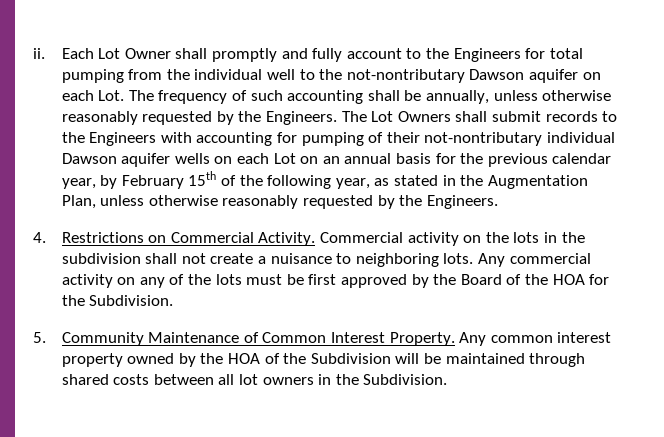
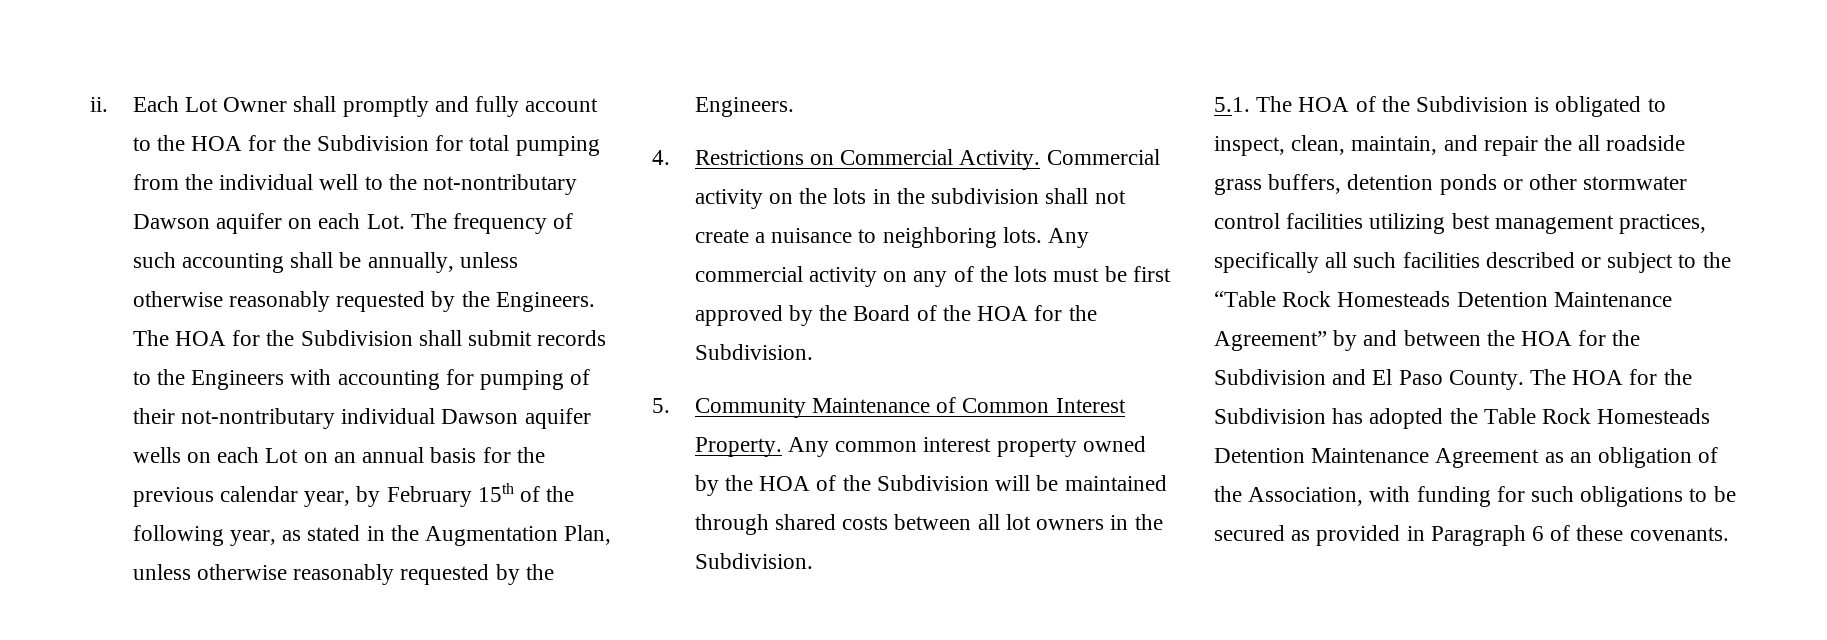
[453,48,521,62] Engineers -> [191,135,429,151] HOA for the Subdivision
[371,111,451,122] Lot Owners -> [175,330,413,346] HOA for the Subdivision
(448, 379) none -> [1214,96,1666,117] [1214,135,1686,156] [1214,174,1688,195] [1214,213,1707,234] [1214,252,1731,273] [1214,291,1672,307] [1214,330,1641,351] [1214,369,1692,390] [1214,408,1711,429] [1214,447,1719,468] [1214,486,1736,507] [1214,525,1729,546] // 5.1. The HOA of the Subdivision is obligated to inspect, clean, maintain, and repair the all roadside grass buffers, detention ponds or other stormwater control facilities utilizing best management practices, specifically all such facilities described or subject to the “Table Rock Homesteads Detention Maintenance Agreement” by and between the HOA for the Subdivision and El Paso County. The HOA for the Subdivision has adopted the Table Rock Homesteads Detention Maintenance Agreement as an obligation of the Association, with funding for such obligations to be secured as provided in Paragraph 6 of these covenants.

